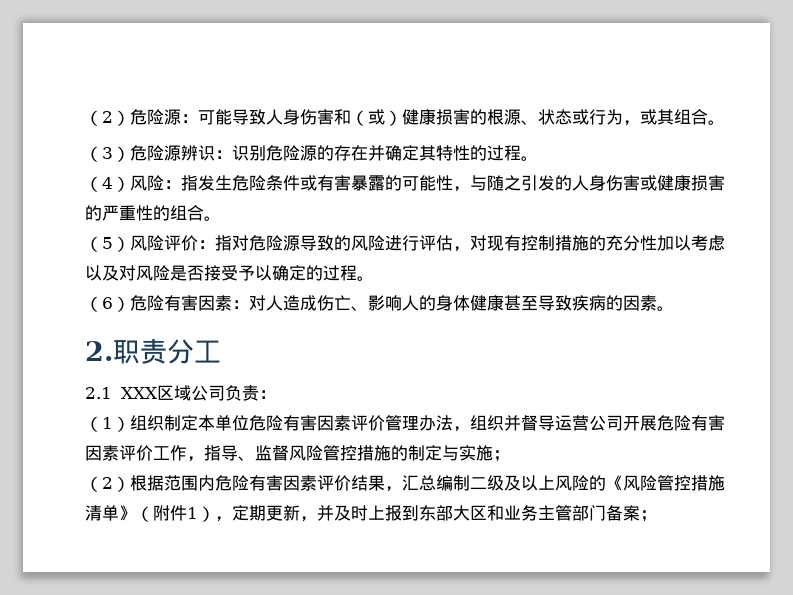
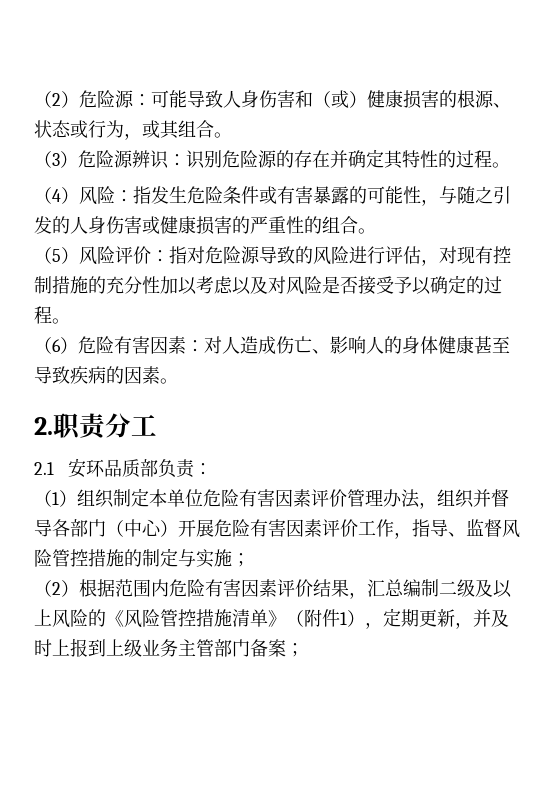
[120,385,225,401] XXX区域公司 -> [67,458,158,478] 安环品质部
[555,415,623,431] 运营公司 -> [52,519,178,537] 各部门（中心）
[419,505,504,521] 东部大区和 -> [106,639,142,657] 上级

